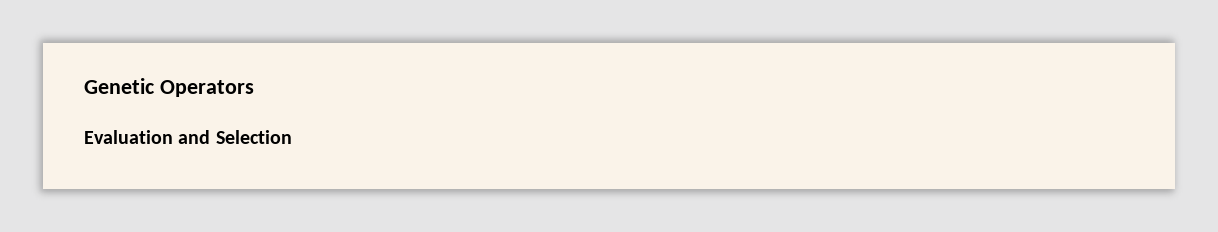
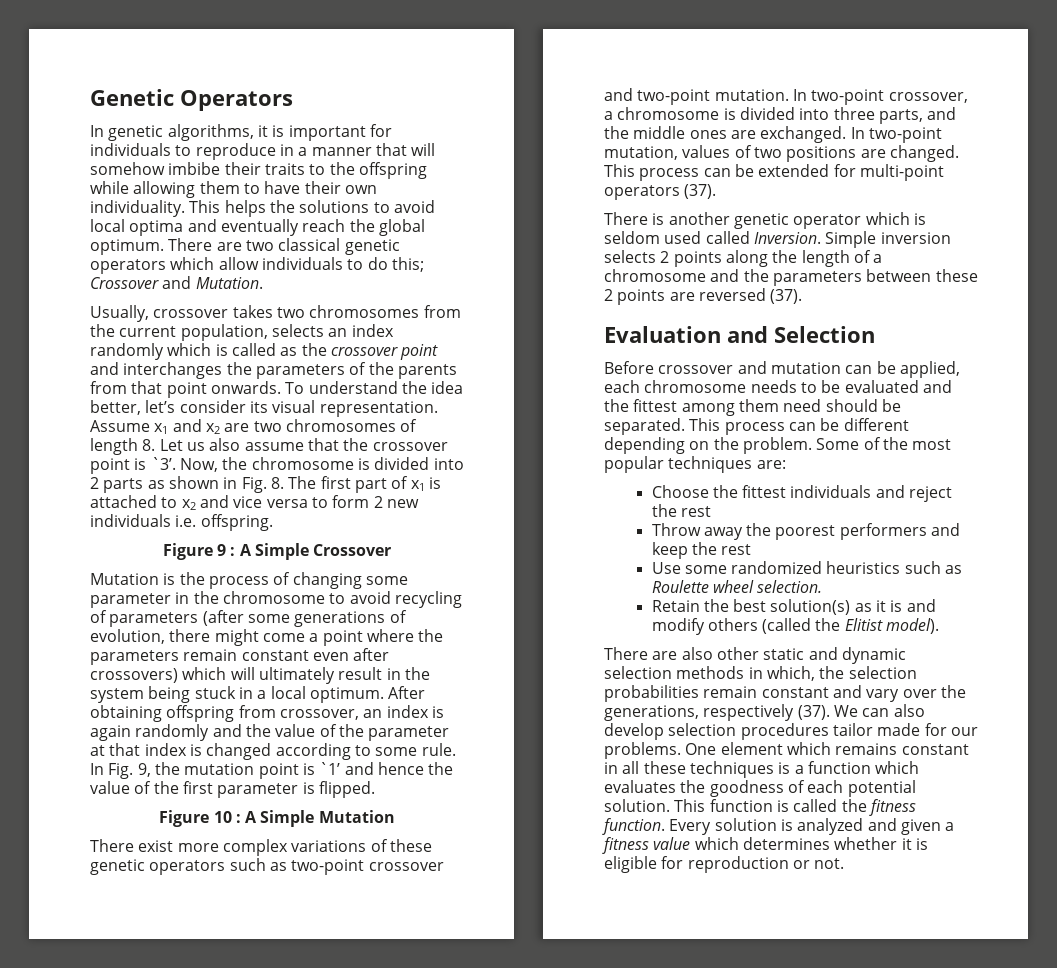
[84,130,292,144] Evaluation and Selection -> [90,124,392,141] [90,143,436,160] [90,162,427,179] [90,181,377,198] [90,200,435,217] [90,219,425,236] [90,238,400,255] [90,257,424,274] [90,276,263,289] [90,305,461,322] [90,324,394,341] [90,343,439,360] [90,362,457,379] [90,381,464,398] [90,400,438,417] [90,419,418,434] [90,438,448,455] [90,457,464,474] [90,476,441,493] [90,495,419,510] [90,514,273,531] [162,543,392,560] [90,572,408,589] [90,591,462,608] [90,610,407,627] [90,629,444,646] [90,648,390,665] [90,667,430,684] [90,686,426,703] [90,705,444,722] [90,724,450,741] [90,743,456,760] [90,762,454,779] [90,781,375,798] [159,810,395,827] [90,839,432,856] [90,858,444,875] [604,88,968,105] [604,107,957,124] [604,126,942,143] [604,145,959,162] [604,164,944,181] [604,184,717,200] [604,212,926,229] [604,231,951,248] [604,250,883,267] [604,269,978,286] [604,288,803,305] [604,326,875,343] [604,361,960,378] [604,380,952,393] [604,399,901,416] [604,418,909,435] [604,437,952,454] [604,456,786,473] [651,485,953,502] [651,504,711,517] [651,523,961,540] [651,542,752,559] [651,561,963,574] [651,580,823,593] [651,599,936,615] [651,618,940,635] [604,647,906,664] [604,666,917,681] [604,685,966,702] [604,704,925,721] [604,723,978,740] [604,742,969,759] [604,761,920,778] [604,780,916,797] [604,799,916,816] [602,818,955,835] [602,837,928,854] [604,856,845,873] In genetic algorithms, it is important for individuals to reproduce in a manner that will somehow imbibe their traits to the offspring while allowing them to have their own individuality. This helps the solutions to avoid local optima and eventually reach the global optimum. There are two classical genetic operators which allow individuals to do this; Crossover and Mutation. // Usually, crossover takes two chromosomes from the current population, selects an index randomly which is called as the crossover point and interchanges the parameters of the parents from that point onwards. To understand the idea better, let’s consider its visual representation. Assume x1 and x2 are two chromosomes of length 8. Let us also assume that the crossover point is `3’. Now, the chromosome is divided into 2 parts as shown in Fig. 8. The first part of x1 is attached to x2 and vice versa to form 2 new individuals i.e. offspring. // Figure 9 : A Simple Crossover // Mutation is the process of changing some parameter in the chromosome to avoid recycling of parameters (after some generations of evolution, there might come a point where the parameters remain constant even after crossovers) which will ultimately result in the system being stuck in a local optimum. After obtaining offspring from crossover, an index is again randomly and the value of the parameter at that index is changed according to some rule. In Fig. 9, the mutation point is `1’ and hence the value of the first parameter is flipped. // Figure 10 : A Simple Mutation // There exist more complex variations of these genetic operators such as two-point crossover and two-point mutation. In two-point crossover, a chromosome is divided into three parts, and the middle ones are exchanged. In two-point mutation, values of two positions are changed. This process can be extended for multi-point operators (37). // There is another genetic operator which is seldom used called Inversion. Simple inversion selects 2 points along the length of a chromosome and the parameters between these 2 points are reversed (37). // Evaluation and Selection // Before crossover and mutation can be applied, each chromosome needs to be evaluated and the fittest among them need should be separated. This process can be different depending on the problem. Some of the most popular techniques are: // Choose the fittest individuals and reject the rest // Throw away the poorest performers and keep the rest // Use some randomized heuristics such as Roulette wheel selection. // Retain the best solution(s) as it is and modify others (called the Elitist model). // There are also other static and dynamic selection methods in which, the selection probabilities remain constant and vary over the generations, respectively (37). We can also develop selection procedures tailor made for our problems. One element which remains constant in all these techniques is a function which evaluates the goodness of each potential solution. This function is called the fitness function. Every solution is analyzed and given a fitness value which determines whether it is eligible for reproduction or not.

